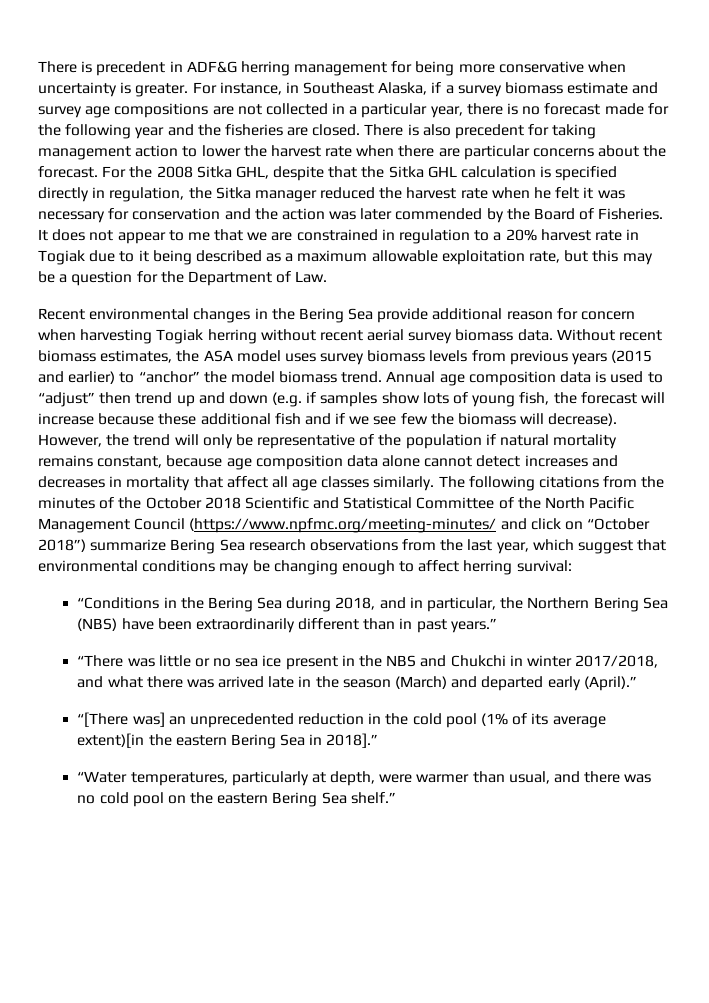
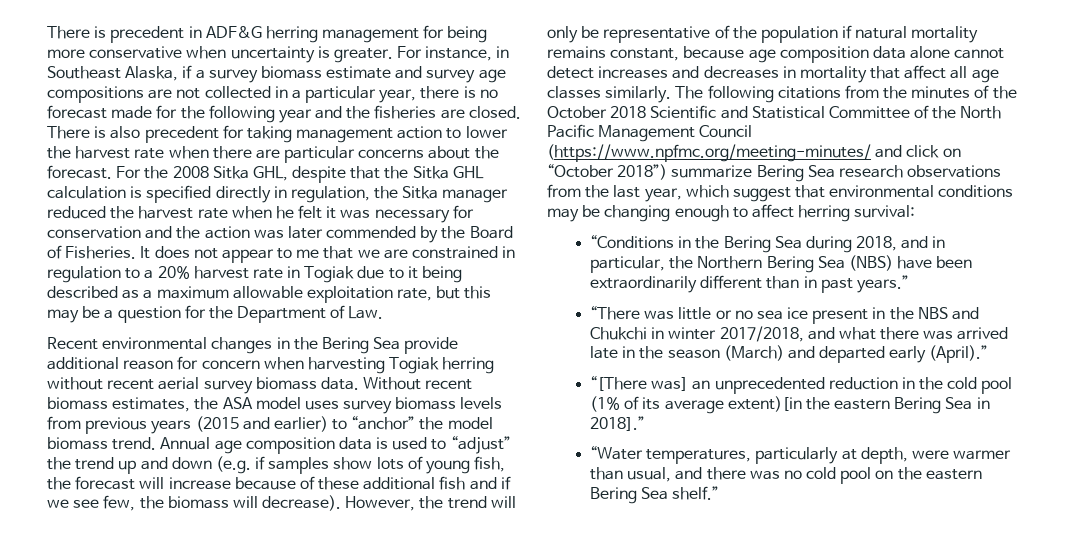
[99,392,132,404] then -> [47,457,71,470] the
(155, 419) none -> [299,476,315,490] of
[400,413,428,425] few -> [103,495,136,511] few,

